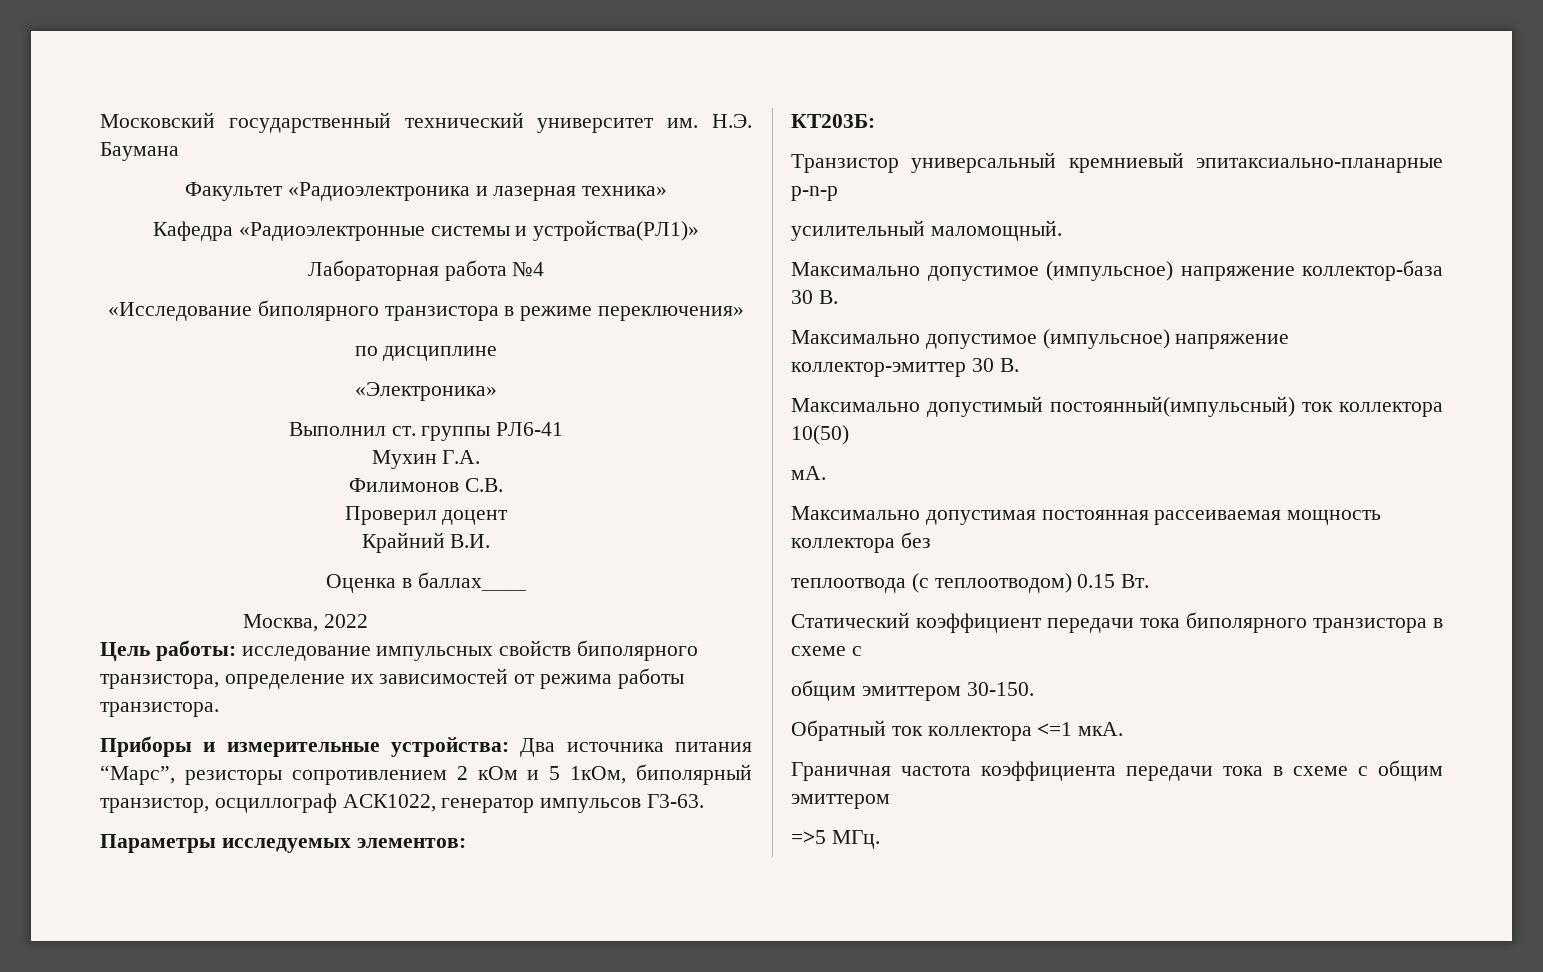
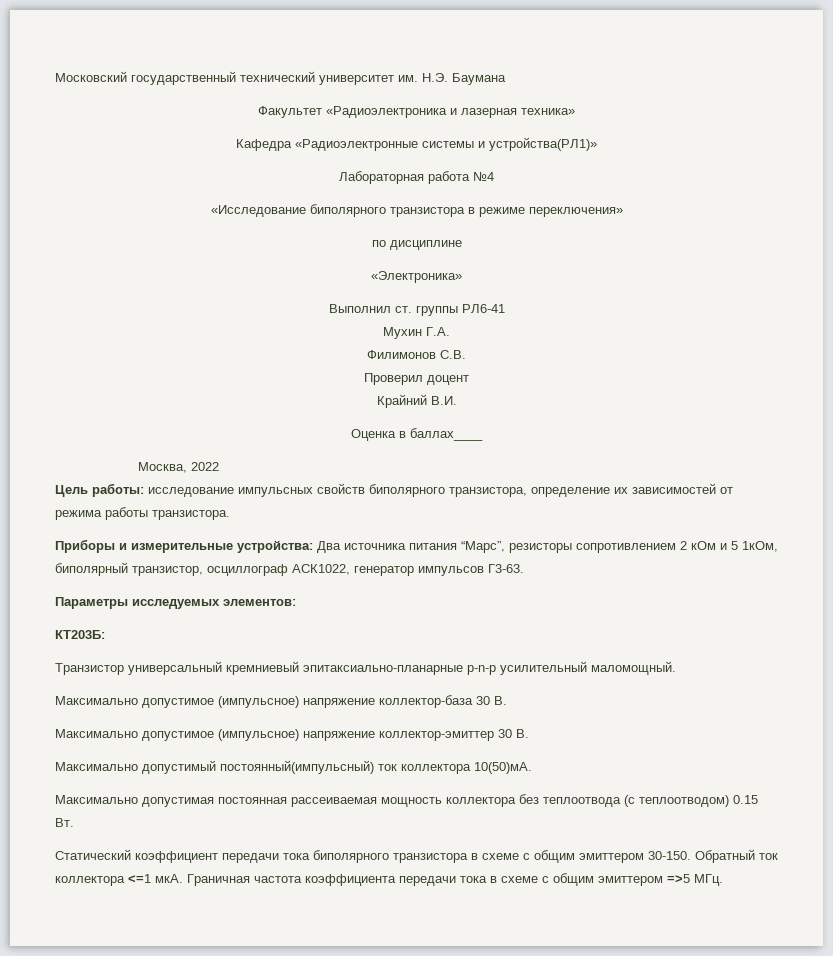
(838, 193) // -> (496, 670) none
[791,425,849,445] [791,466,826,480] 10(50) // мА. -> [474,762,532,774] 10(50)мА.
(931, 540) // -> (539, 799) none
(862, 651) // -> (530, 856) none
(1034, 689) // -> (691, 855) none
(1124, 729) // -> (183, 878) none
(890, 801) // -> (663, 881) none

